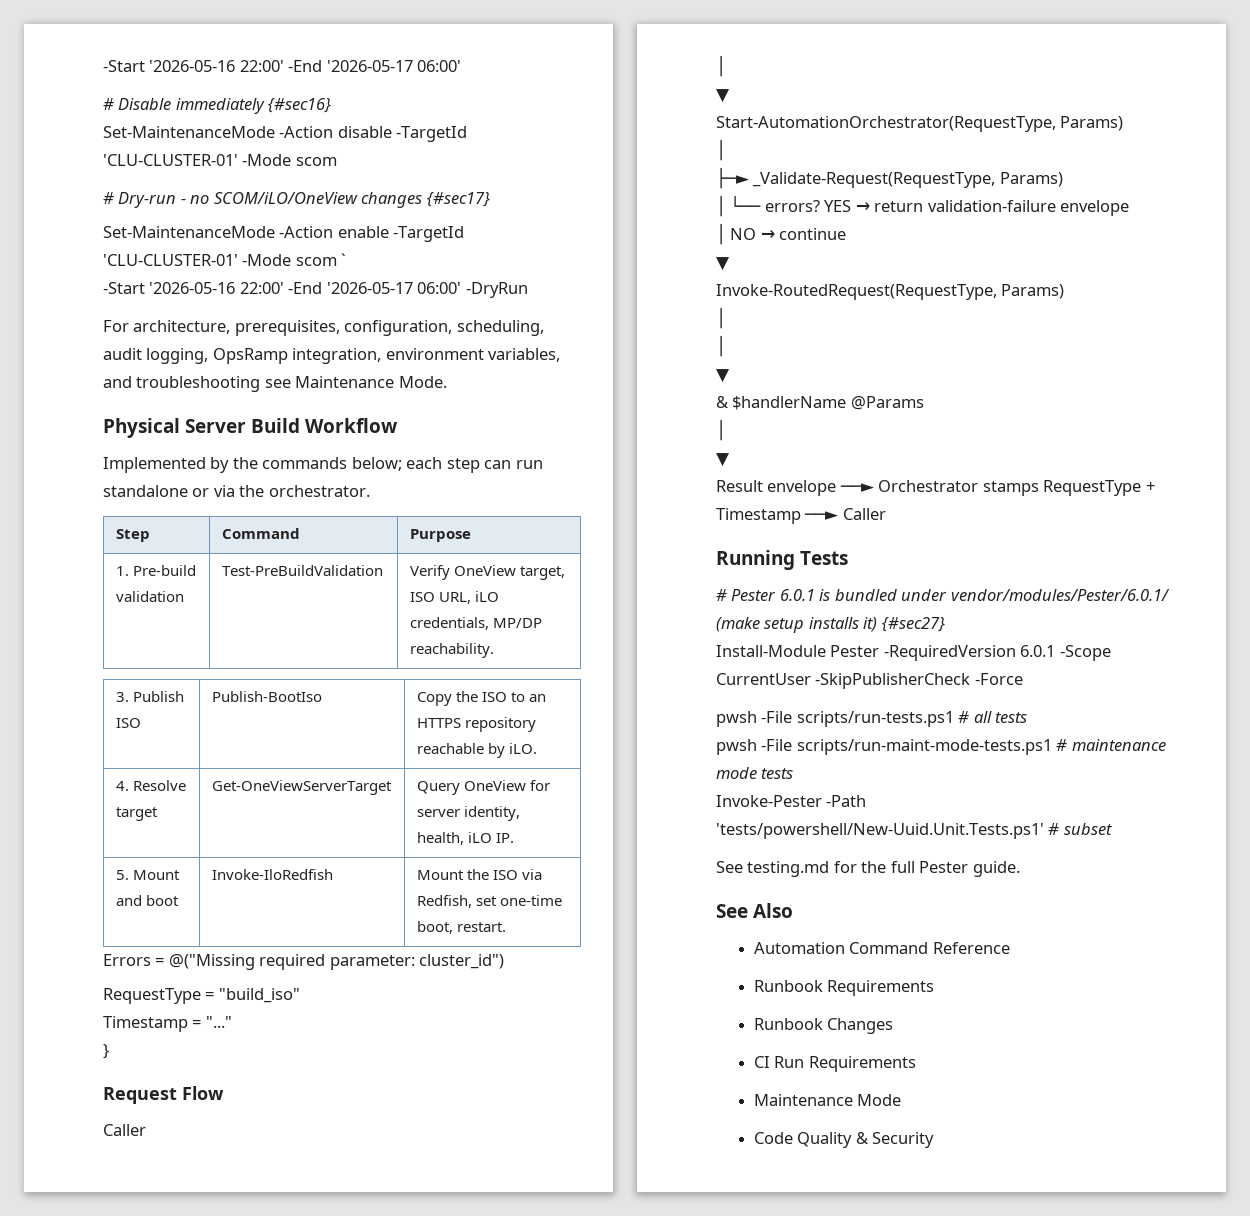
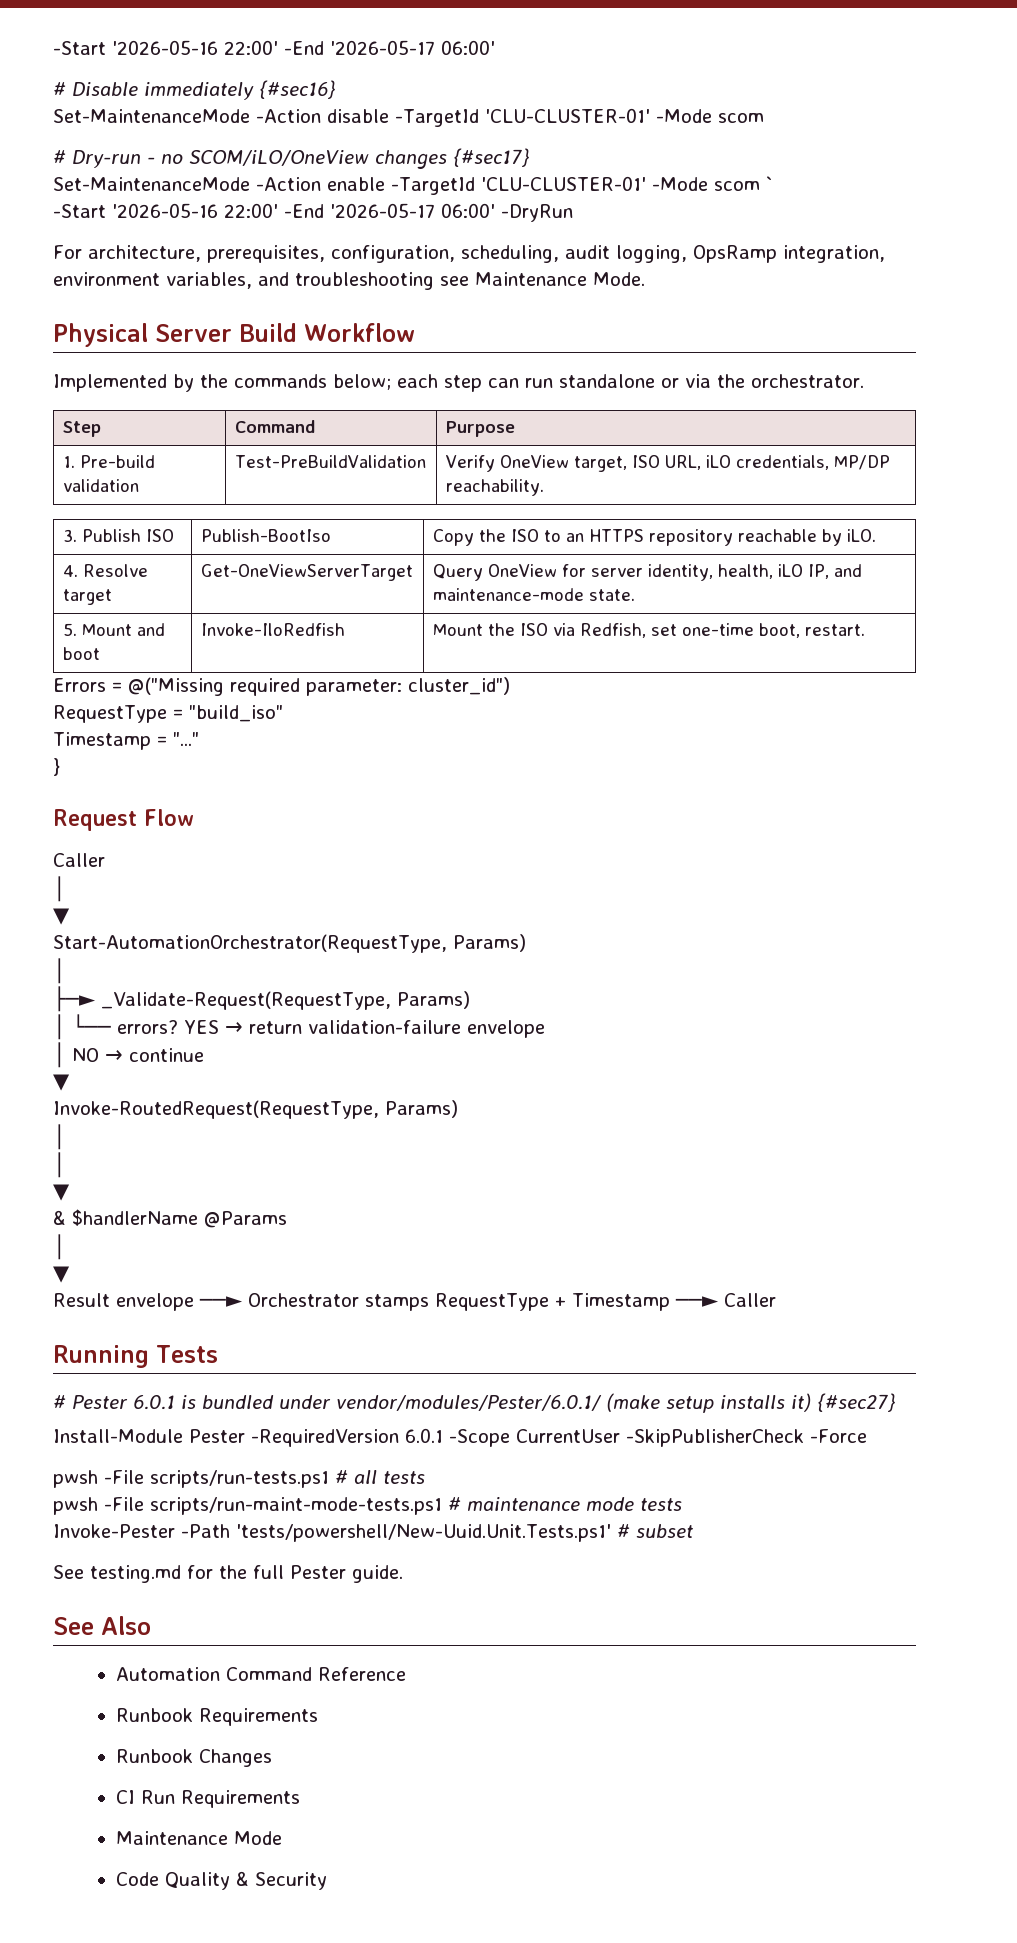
[496,833,515,843] IP. -> [807,564,862,579] [432,588,635,601] IP, and maintenance-mode state.

